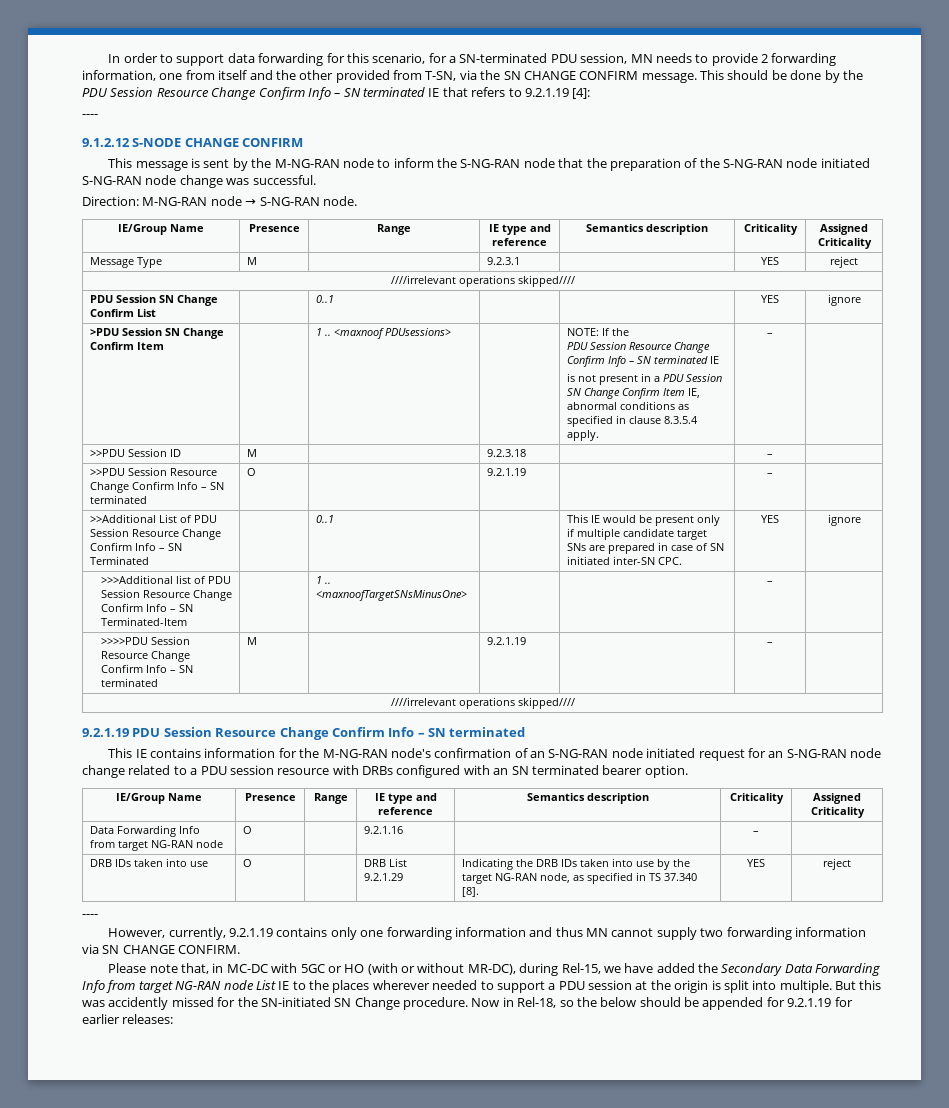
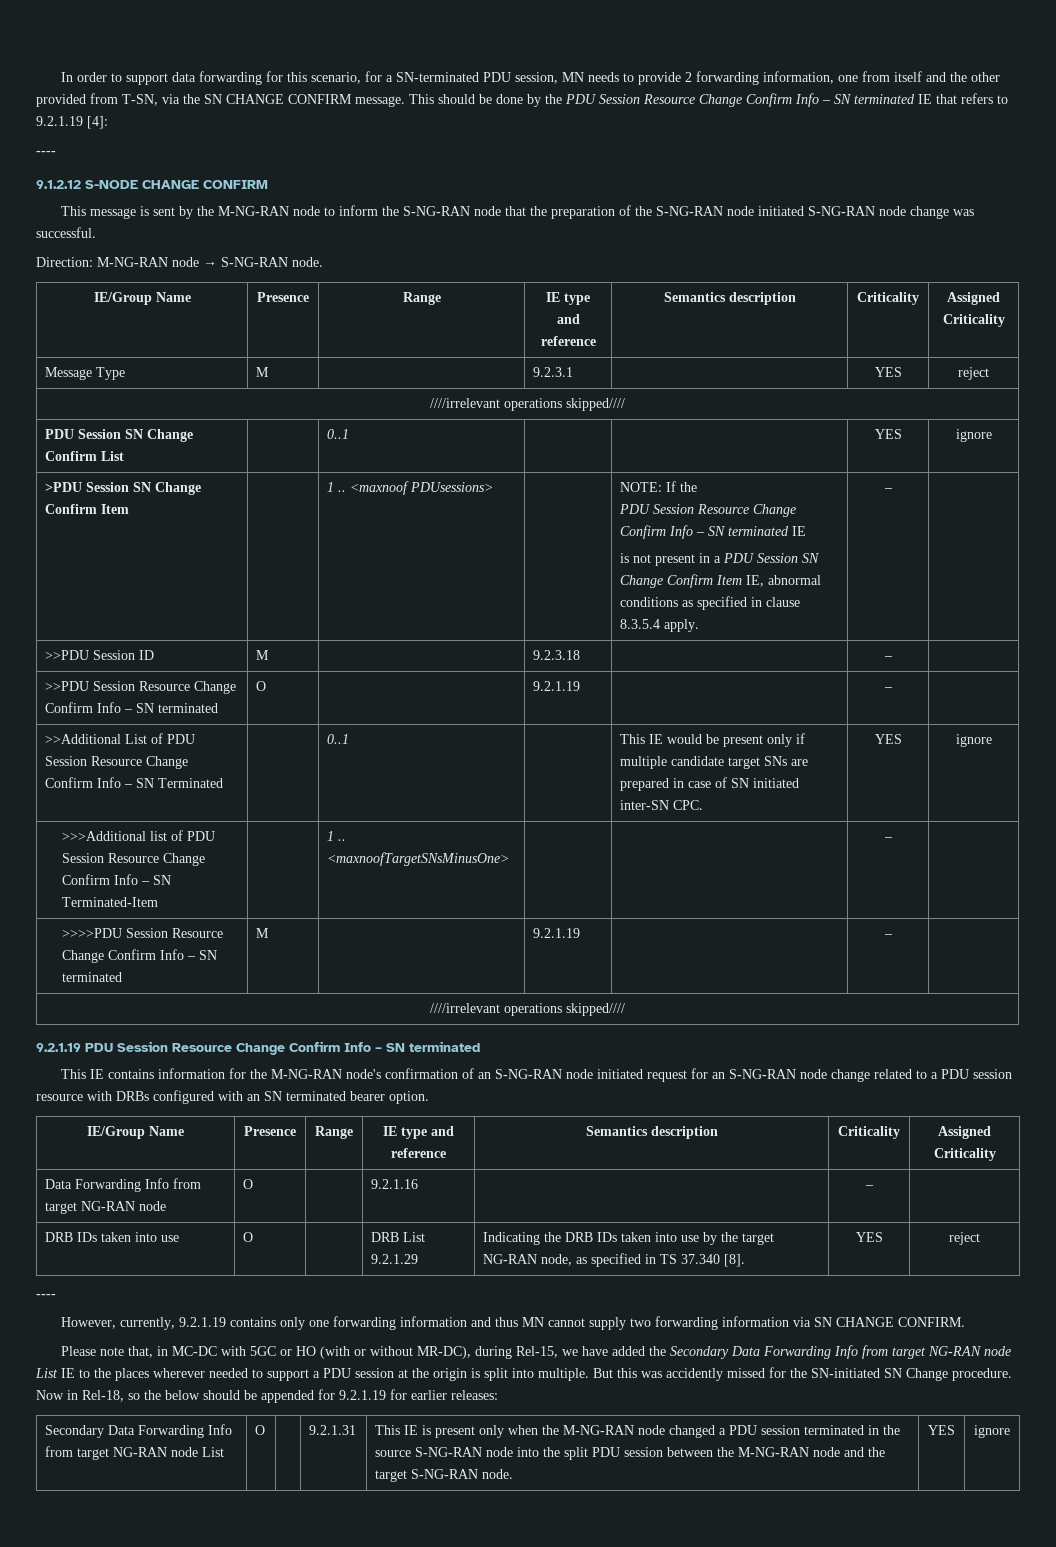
(174, 1019) none -> [44,1424,232,1438] [44,1446,224,1460] [254,1425,265,1435] [308,1425,356,1435] [374,1425,900,1438] [374,1447,885,1460] [374,1469,513,1482] [928,1425,955,1435] [974,1425,1010,1438] // Secondary Data Forwarding Info from target NG-RAN node List | O | | 9.2.1.31 | This IE is present only when the M-NG-RAN node changed a PDU session terminated in the source S-NG-RAN node into the split PDU session between the M-NG-RAN node and the target S-NG-RAN node. | YES | ignore

